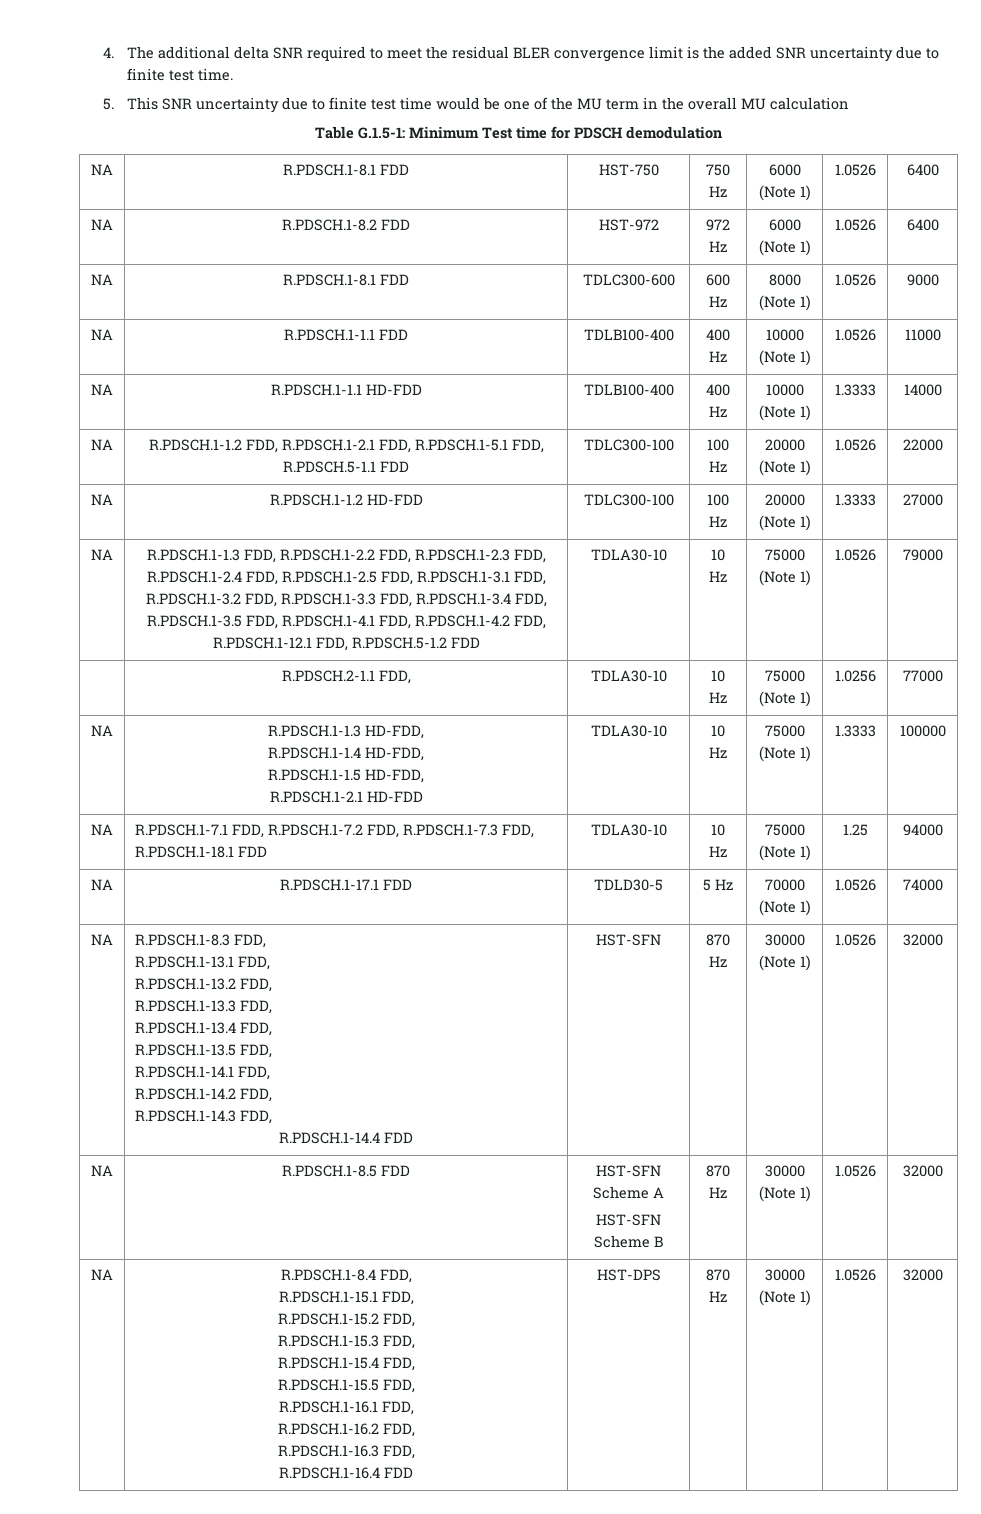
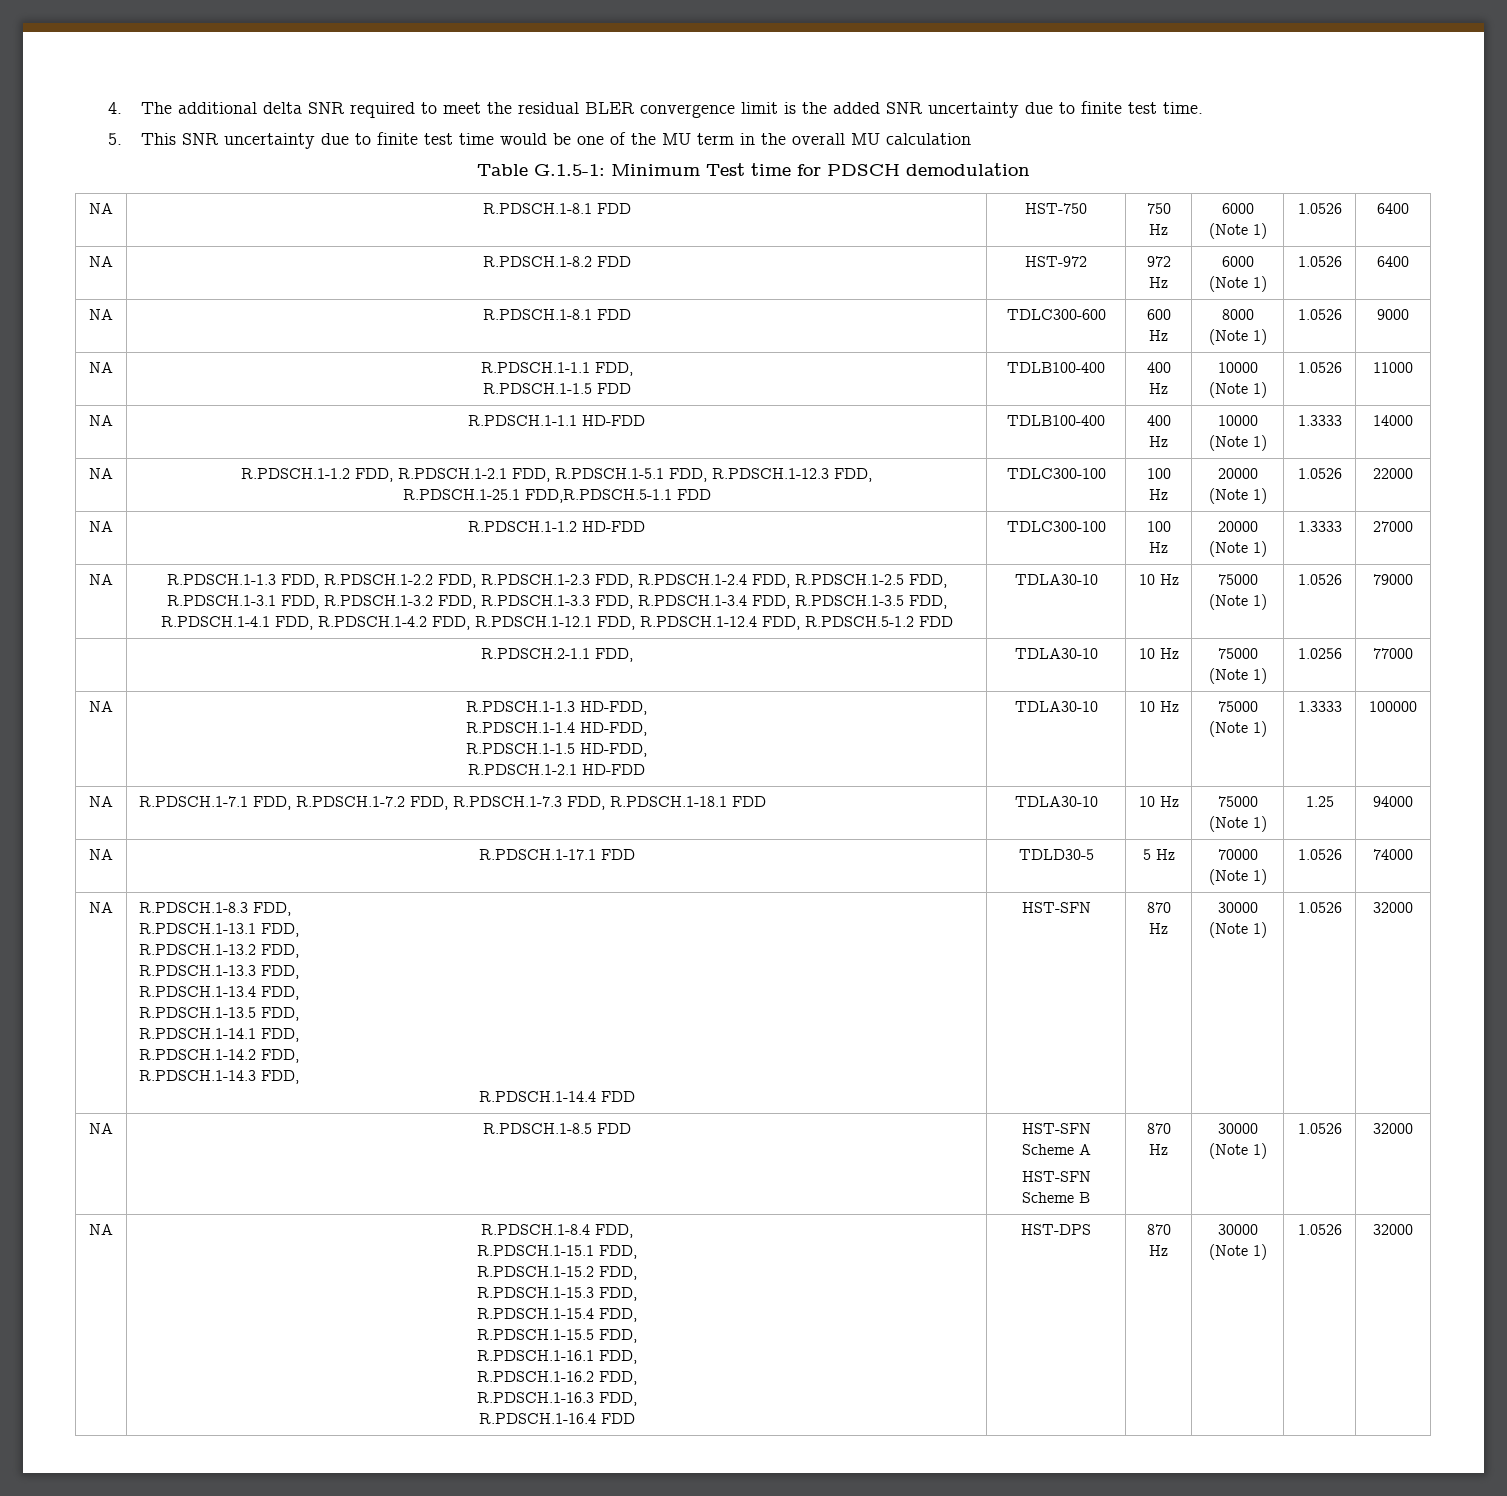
(375, 335) none -> [594,362,633,376] [482,383,592,394] FDD, // R.PDSCH.1-1.5
[283,461,376,473] R.PDSCH.5-1.1 -> [711,468,872,482] [402,489,672,503] R.PDSCH.1-12.3 FDD, // R.PDSCH.1-25.1 FDD,R.PDSCH.5-1.1
(348, 644) none -> [639,616,800,630] R.PDSCH.1-12.4 FDD,

